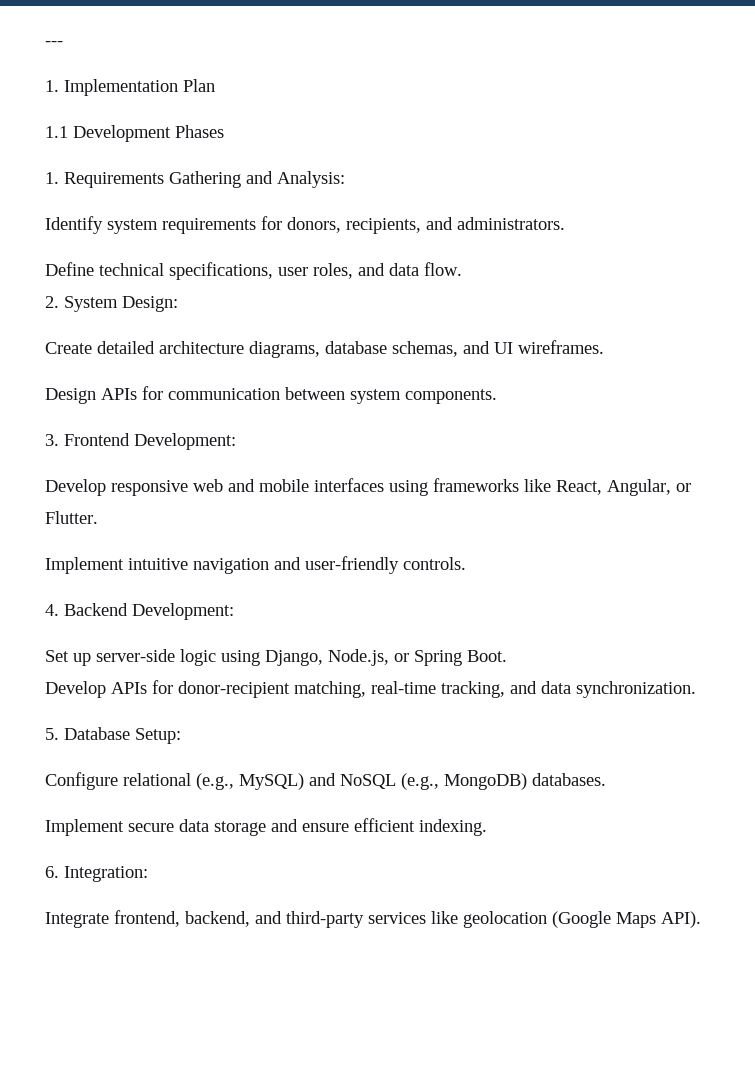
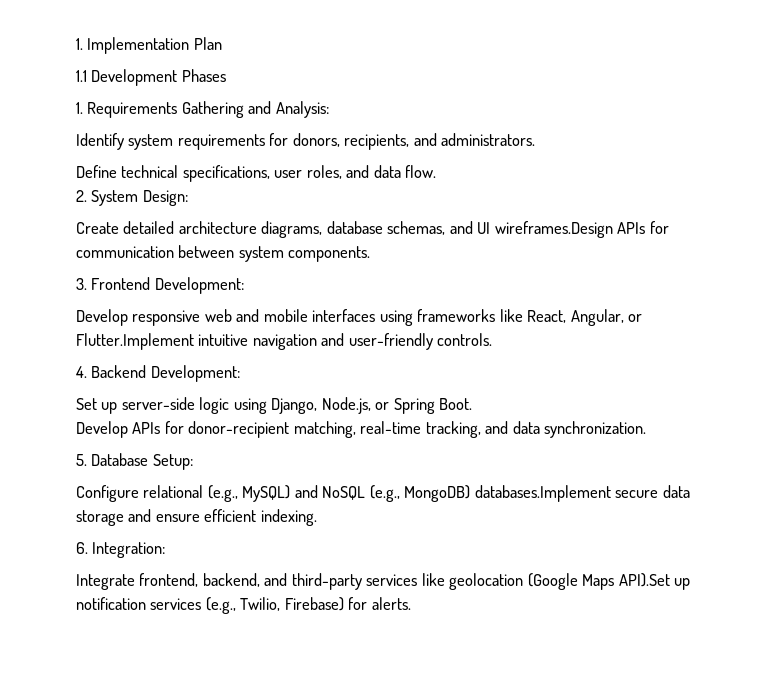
[45,41,63,46] --- // -> (76, 44) none
[518,340,604,354] [45,388,96,404] wireframes. // Design -> [494,221,613,238] wireframes.Design
[45,511,98,524] [45,557,124,574] Flutter. // Implement -> [76,333,194,350] Flutter.Implement
[532,773,606,786] [45,819,124,836] databases. // Implement -> [474,485,611,502] databases.Implement
[661,911,701,928] API). -> [618,573,691,590] [76,597,411,614] API).Set up notification services (e.g., Twilio, Firebase) for alerts.

